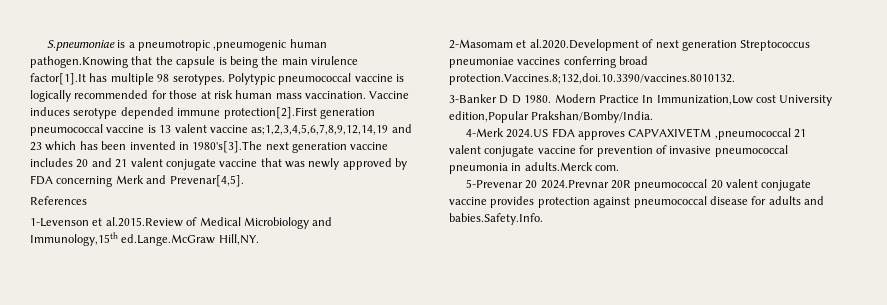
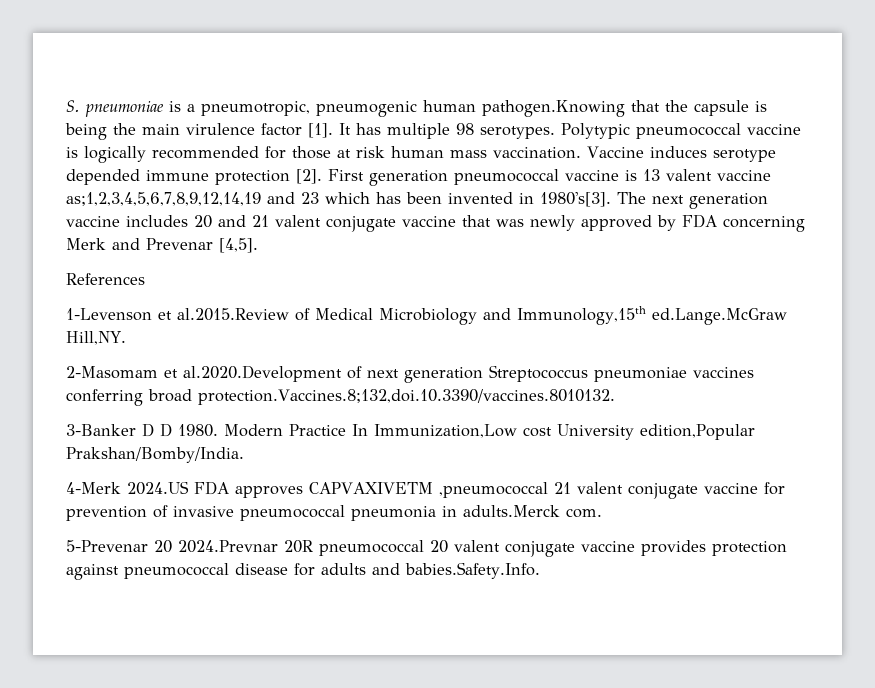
[46,40,287,51] S.pneumoniae is a pneumotropic ,pneumogenic -> [66,100,417,117] S. pneumoniae is a pneumotropic, pneumogenic
[30,73,86,85] factor[1].It -> [261,123,351,138] factor [1]. It
[223,107,317,119] protection[2].First -> [215,169,364,185] protection [2]. First
[192,141,263,153] 1980's[3].The -> [540,192,646,207] 1980's[3]. The
[169,175,244,187] Prevenar[4,5]. -> [146,238,258,253] Prevenar [4,5].

